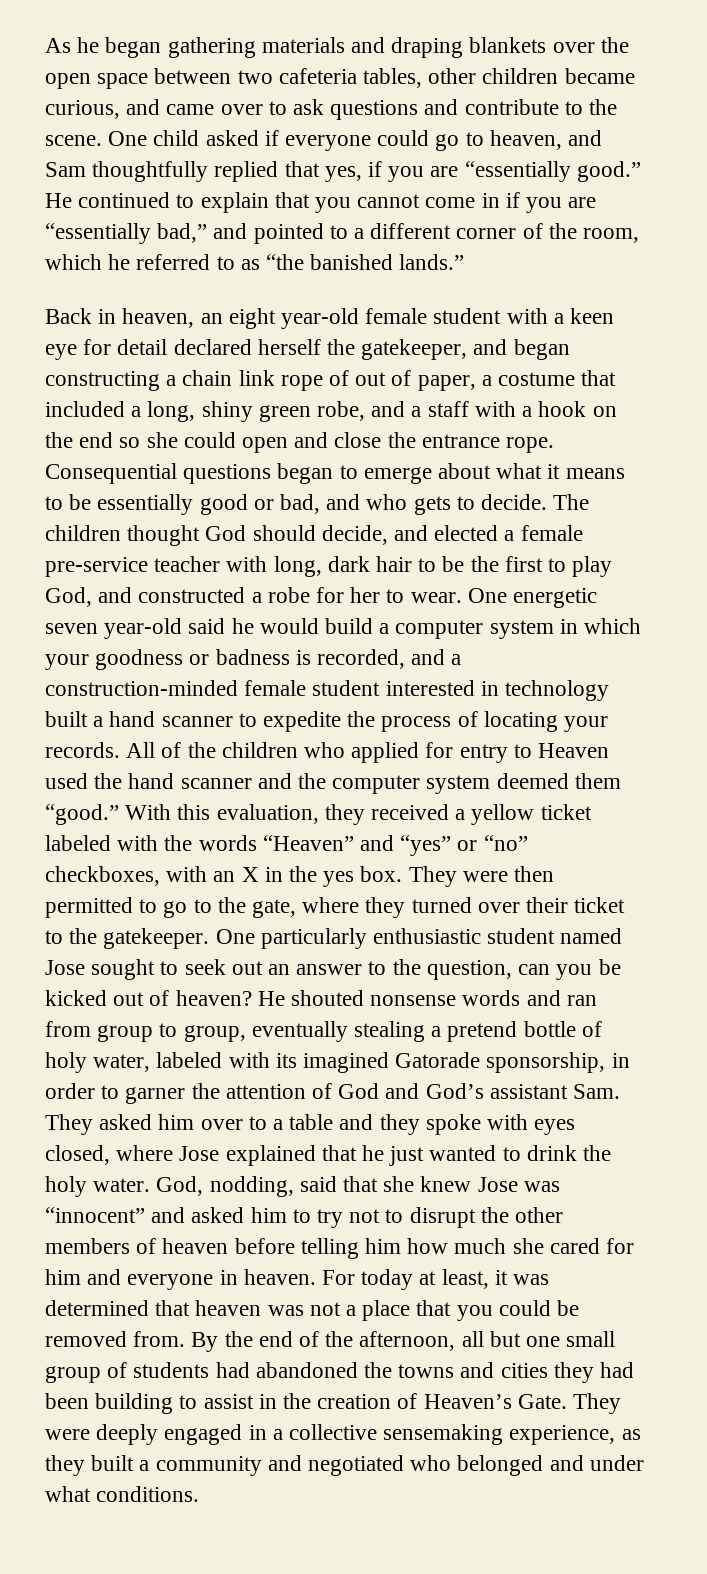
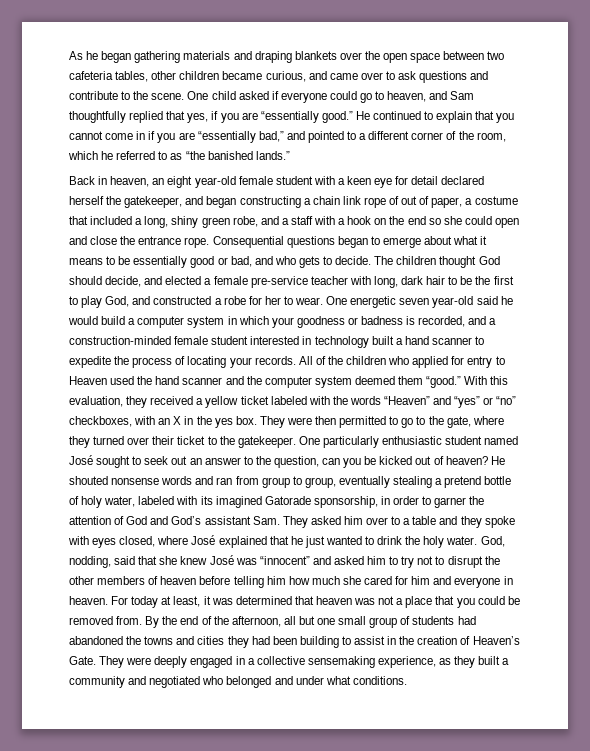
[45,960,85,975] Jose -> [69,455,93,465] José
[179,1146,220,1161] Jose -> [191,535,216,545] José
[477,1177,518,1192] Jose -> [209,555,234,565] José

